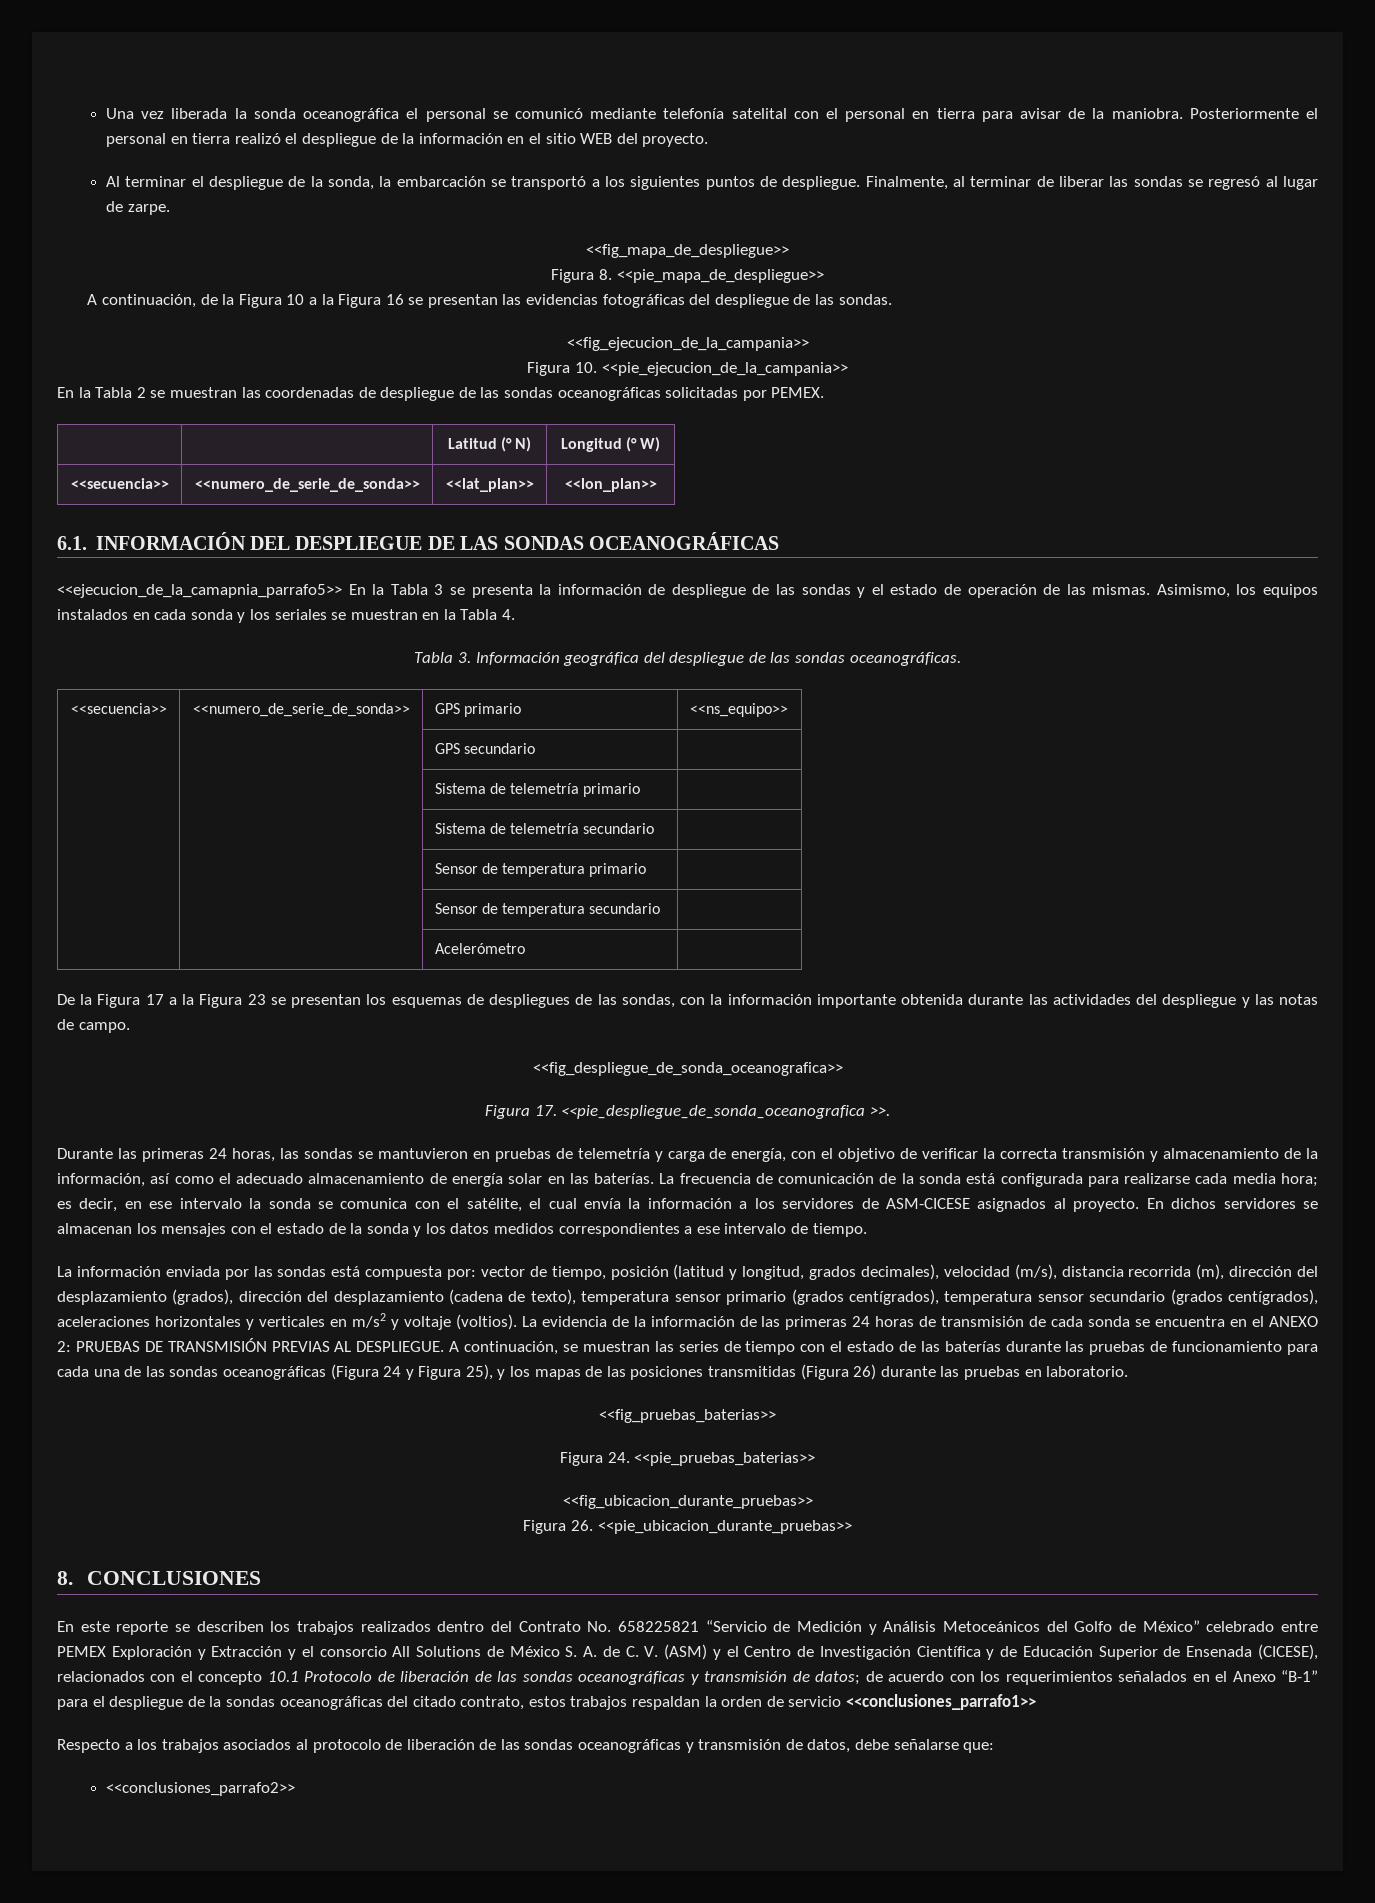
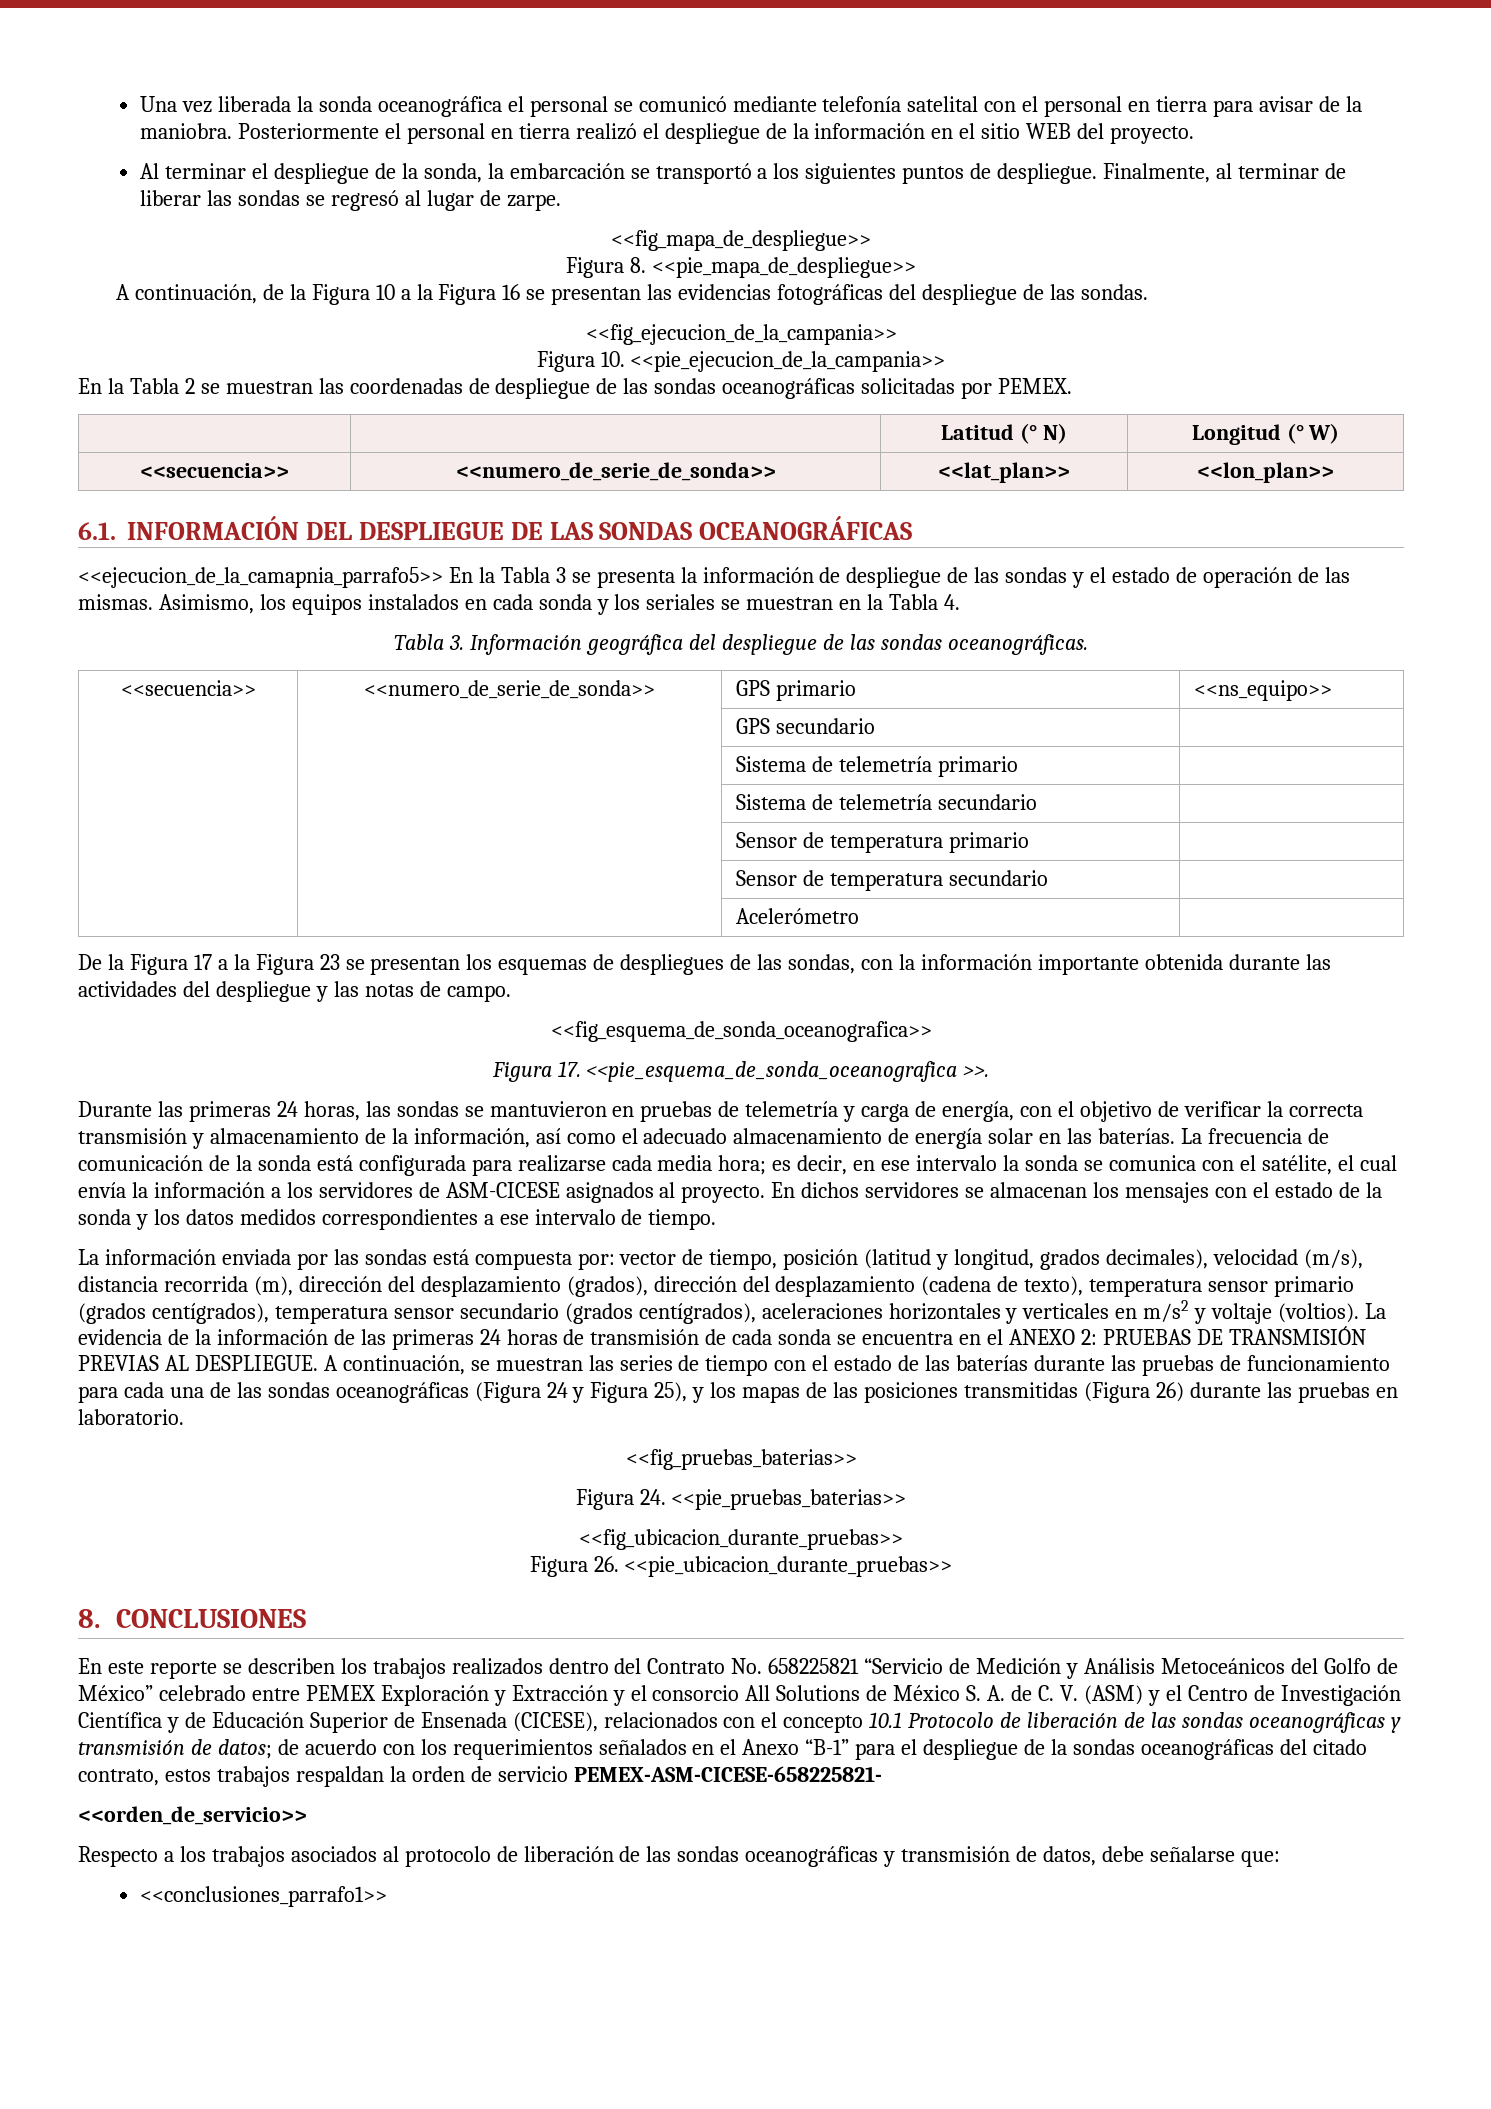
[532,1062,843,1076] <<fig_despliegue_de_sonda_oceanografica>> -> [550,1021,932,1042] <<fig_esquema_de_sonda_oceanografica>>
[561,1105,866,1119] <<pie_despliegue_de_sonda_oceanografica -> [586,1061,958,1082] <<pie_esquema_de_sonda_oceanografica
[846,1694,1037,1710] <<conclusiones_parrafo1>> -> [573,1766,882,1782] [78,1806,307,1825] PEMEX-ASM-CICESE-658225821- // <<orden_de_servicio>>
[106,1782,296,1796] <<conclusiones_parrafo2>> -> [140,1886,388,1907] <<conclusiones_parrafo1>>

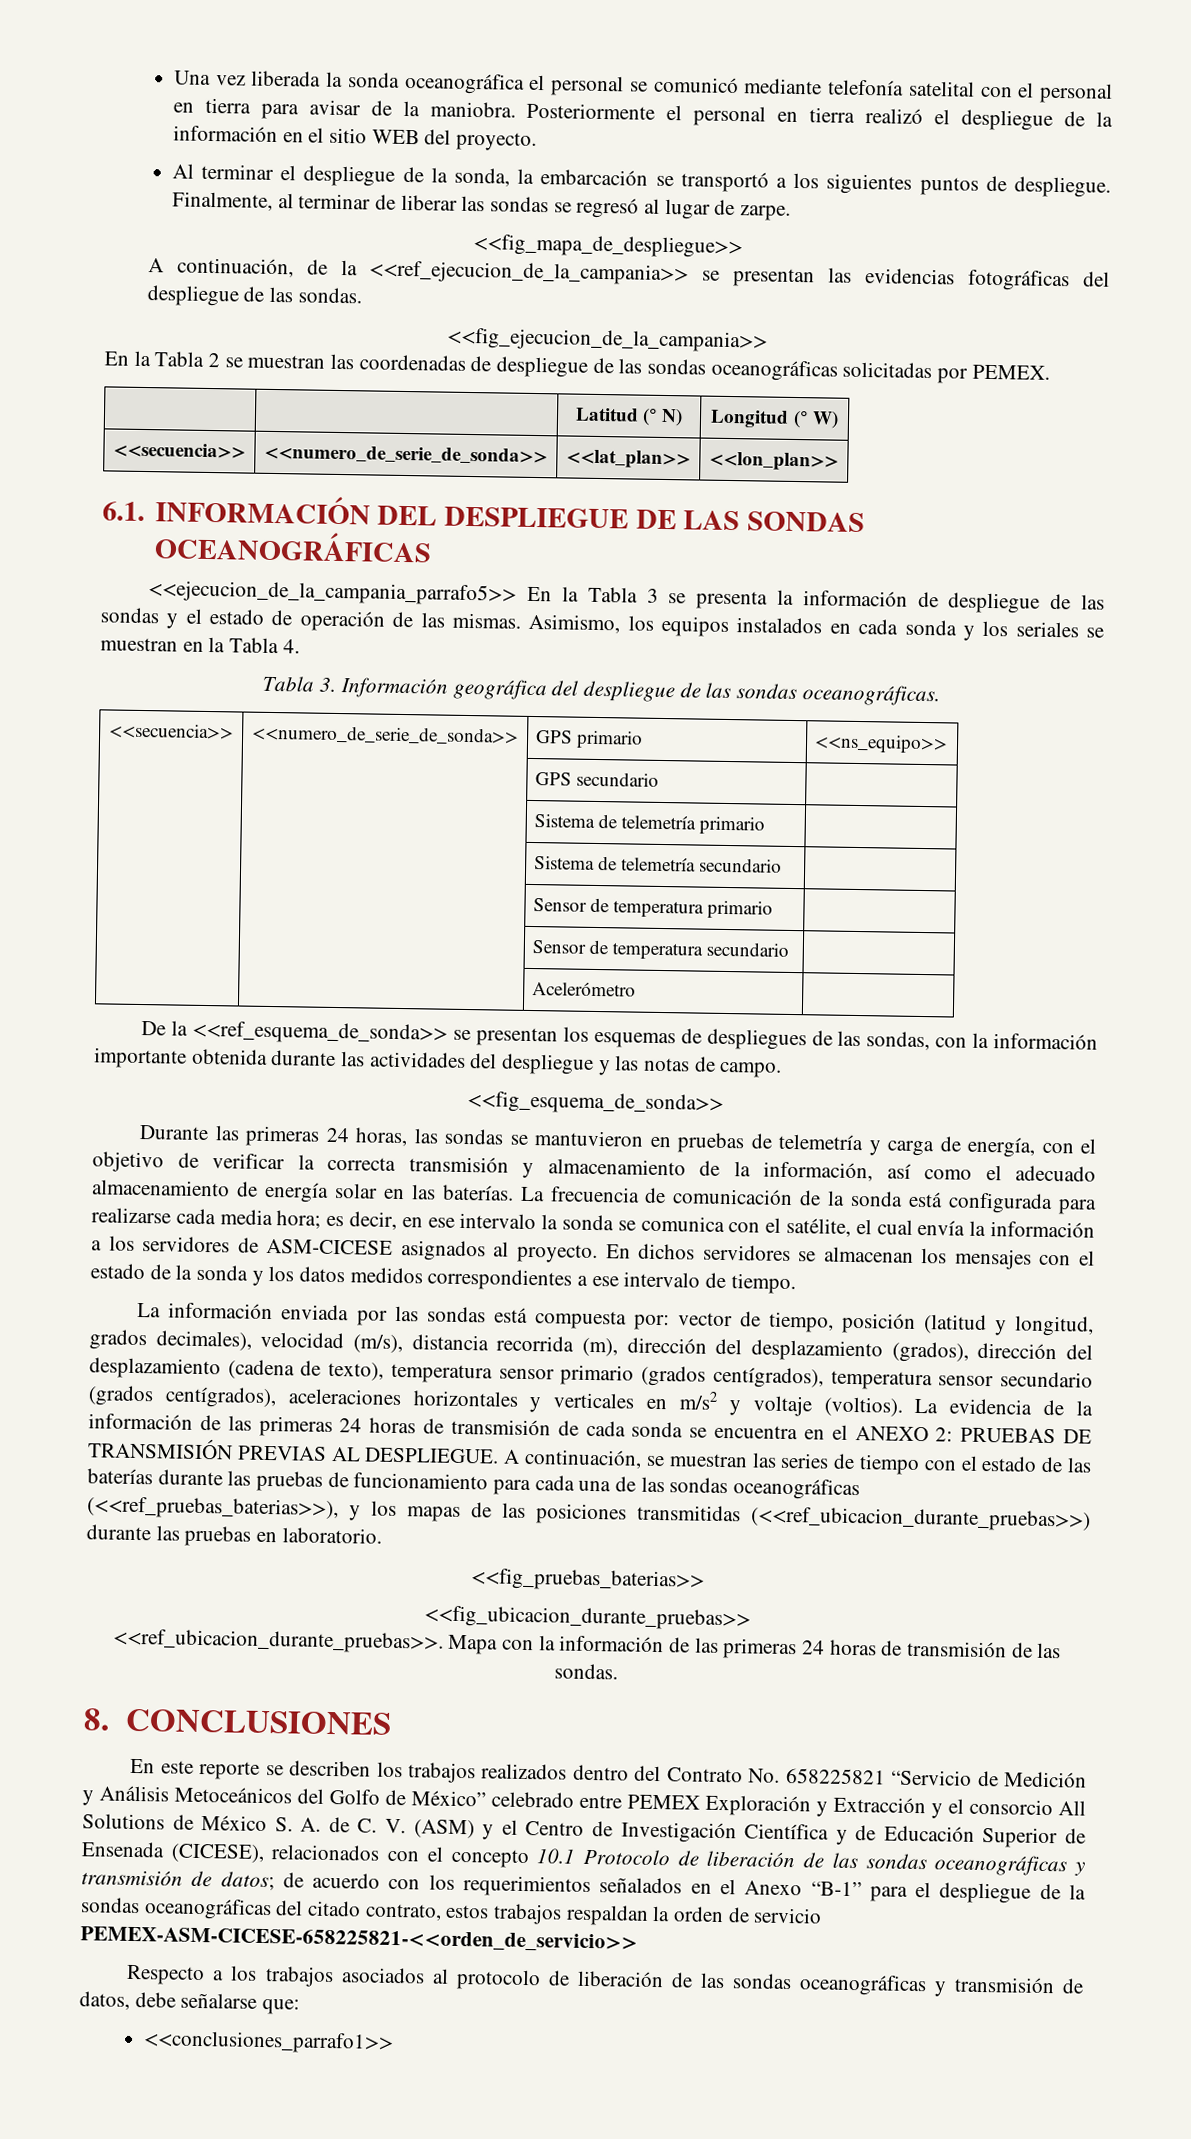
[566,257,916,278] // Figura 8. <<pie_mapa_de_despliegue>> -> (743, 246) none
[311,284,521,305] Figura 10 a la Figura 16 -> [369,260,690,286] <<ref_ejecucion_de_la_campania>>
[536,351,946,372] // Figura 10. <<pie_ejecucion_de_la_campania>> -> (768, 340) none
[78,567,443,588] <<ejecucion_de_la_camapnia_parrafo5>> -> [148,580,518,606] <<ejecucion_de_la_campania_parrafo5>>
[129,954,340,975] Figura 17 a la Figura 23 -> [192,1020,449,1045] <<ref_esquema_de_sonda>>
[550,1021,932,1042] [491,1061,990,1082] <<fig_esquema_de_sonda_oceanografica>> // Figura 17. <<pie_esquema_de_sonda_oceanografica >>. -> [466,1091,724,1115] <<fig_esquema_de_sonda>>
[474,1382,688,1403] (Figura 24 y Figura 25), -> [87,1496,339,1521] (<<ref_pruebas_baterias>>),
[1083,1382,1184,1403] (Figura 26) -> [751,1506,1091,1532] (<<ref_ubicacion_durante_pruebas>>)
[575,1489,907,1510] [579,1529,903,1550] [529,1556,953,1577] Figura 24. <<pie_pruebas_baterias>> // <<fig_ubicacion_durante_pruebas>> // Figura 26. <<pie_ubicacion_durante_pruebas>> -> [423,1605,751,1631] [112,1628,1062,1660] [554,1663,618,1680] <<fig_ubicacion_durante_pruebas>> // <<ref_ubicacion_durante_pruebas>>. Mapa con la información de las primeras 24 horas de transmisión de las sondas.
[573,1766,882,1782] [78,1806,307,1825] PEMEX-ASM-CICESE-658225821- // <<orden_de_servicio>> -> [80,1926,638,1952] PEMEX-ASM-CICESE-658225821-<<orden_de_servicio>>

